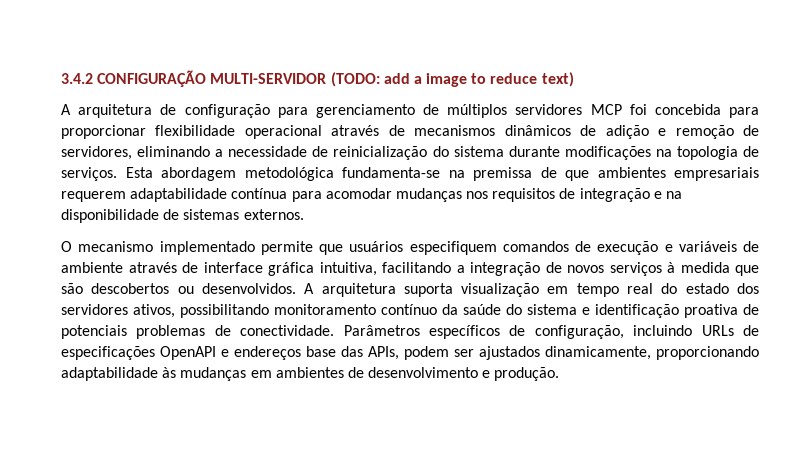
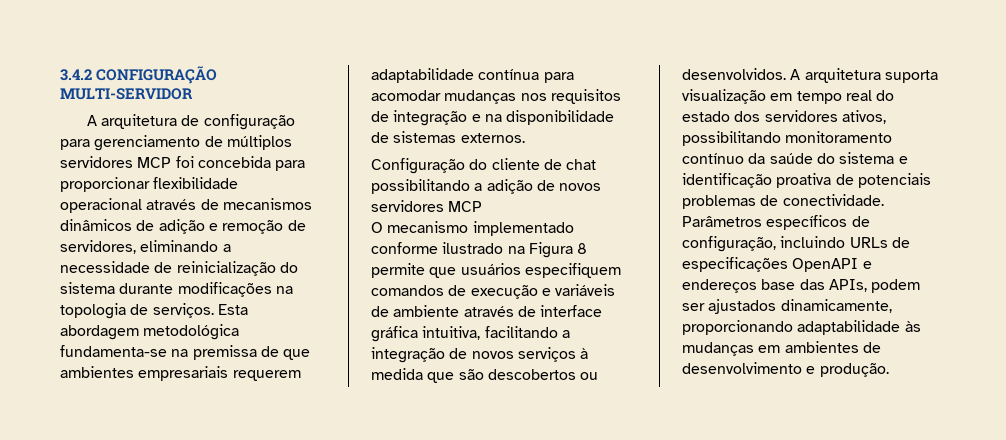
[330,72,574,87] (TODO: add a image to reduce text) -> (193, 94) none
[61,241,255,255] O mecanismo implementado -> [371,158,597,174] [371,179,602,194] [371,200,483,212] [371,221,574,236] [371,242,588,258] Configuração do cliente de chat possibilitando a adição de novos servidores MCP // O mecanismo implementado conforme ilustrado na Figura 8

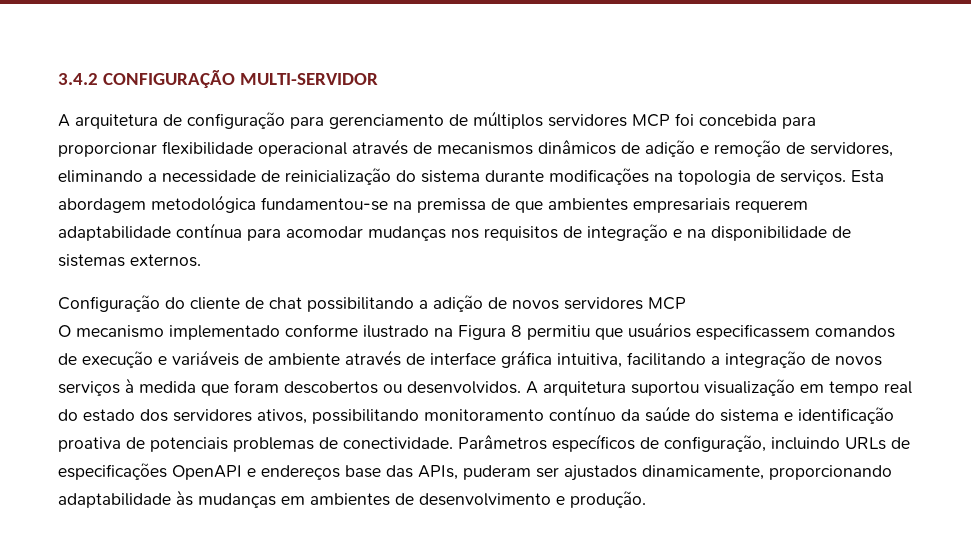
[60,345,167,357] fundamenta-se -> [261,197,388,211] fundamentou-se
[371,263,425,278] permite -> [527,325,590,340] permitiu
[524,263,621,278] especifiquem -> [696,324,810,340] especificassem
[458,369,484,380] são -> [234,380,279,393] foram
[884,70,938,83] suporta -> [631,381,699,396] suportou
[871,279,921,293] podem -> [463,465,531,480] puderam

